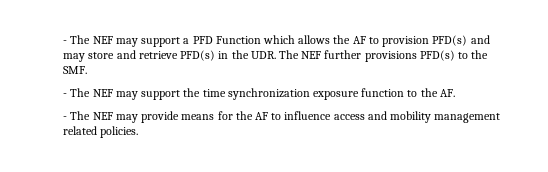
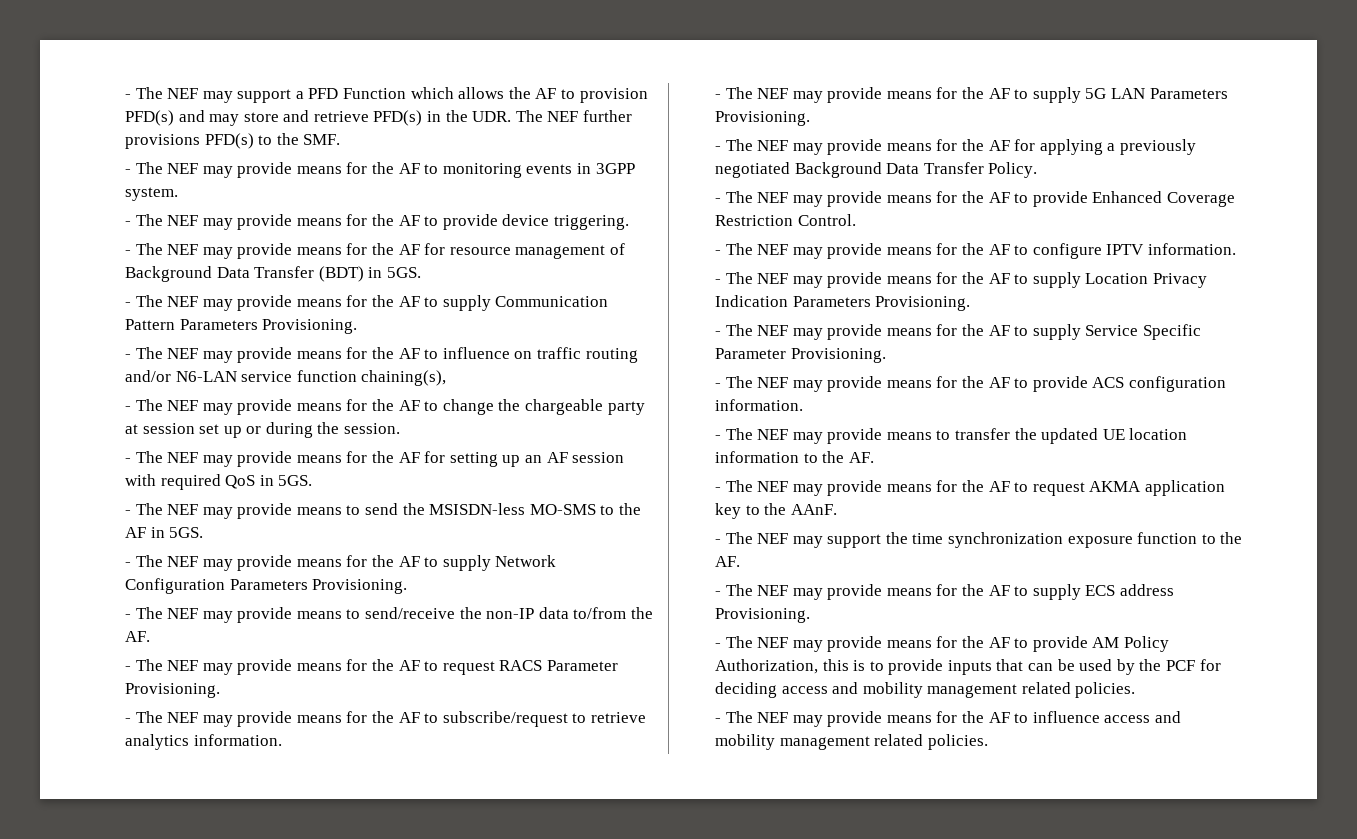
(88, 70) none -> [124,162,635,178] [124,187,178,201] [124,214,629,230] [124,243,625,259] [124,266,421,282] [124,295,609,311] [124,319,358,334] [124,347,638,363] [124,370,447,386] [124,399,645,415] [124,422,401,438] [124,451,625,467] [124,474,313,490] [124,503,641,519] [124,527,204,538] [124,555,557,571] [124,578,408,594] [124,607,653,623] [124,631,150,642] [124,659,618,675] [124,683,220,698] [124,711,646,727] [124,734,282,750] [714,87,1228,103] [714,111,810,126] [714,139,1196,155] [714,162,1038,178] [714,191,1235,207] [714,214,856,226] [714,243,1236,259] [714,272,1207,288] [714,295,971,311] [714,324,1201,340] [714,348,886,363] [714,376,1226,392] [714,399,803,411] [714,428,1188,444] [714,451,874,463] [714,480,1225,496] [714,503,837,519] // - The NEF may provide means for the AF to monitoring events in 3GPP system. // - The NEF may provide means for the AF to provide device triggering. // - The NEF may provide means for the AF for resource management of Background Data Transfer (BDT) in 5GS. // - The NEF may provide means for the AF to supply Communication Pattern Parameters Provisioning. // - The NEF may provide means for the AF to influence on traffic routing and/or N6-LAN service function chaining(s), // - The NEF may provide means for the AF to change the chargeable party at session set up or during the session. // - The NEF may provide means for the AF for setting up an AF session with required QoS in 5GS. // - The NEF may provide means to send the MSISDN-less MO-SMS to the AF in 5GS. // - The NEF may provide means for the AF to supply Network Configuration Parameters Provisioning. // - The NEF may provide means to send/receive the non-IP data to/from the AF. // - The NEF may provide means for the AF to request RACS Parameter Provisioning. // - The NEF may provide means for the AF to subscribe/request to retrieve analytics information. // - The NEF may provide means for the AF to supply 5G LAN Parameters Provisioning. // - The NEF may provide means for the AF for applying a previously negotiated Background Data Transfer Policy. // - The NEF may provide means for the AF to provide Enhanced Coverage Restriction Control. // - The NEF may provide means for the AF to configure IPTV information. // - The NEF may provide means for the AF to supply Location Privacy Indication Parameters Provisioning. // - The NEF may provide means for the AF to supply Service Specific Parameter Provisioning. // - The NEF may provide means for the AF to provide ACS configuration information. // - The NEF may provide means to transfer the updated UE location information to the AF. // - The NEF may provide means for the AF to request AKMA application key to the AAnF.
(455, 93) none -> [714,584,1174,600] [714,608,810,623] [714,636,1169,652] [714,659,1221,675] [714,682,1136,698] // - The NEF may provide means for the AF to supply ECS address Provisioning. // - The NEF may provide means for the AF to provide AM Policy Authorization, this is to provide inputs that can be used by the PCF for deciding access and mobility management related policies.

